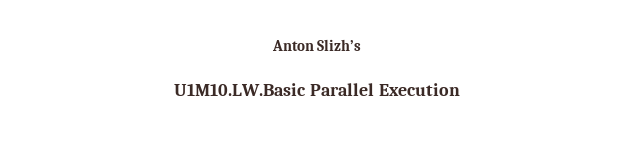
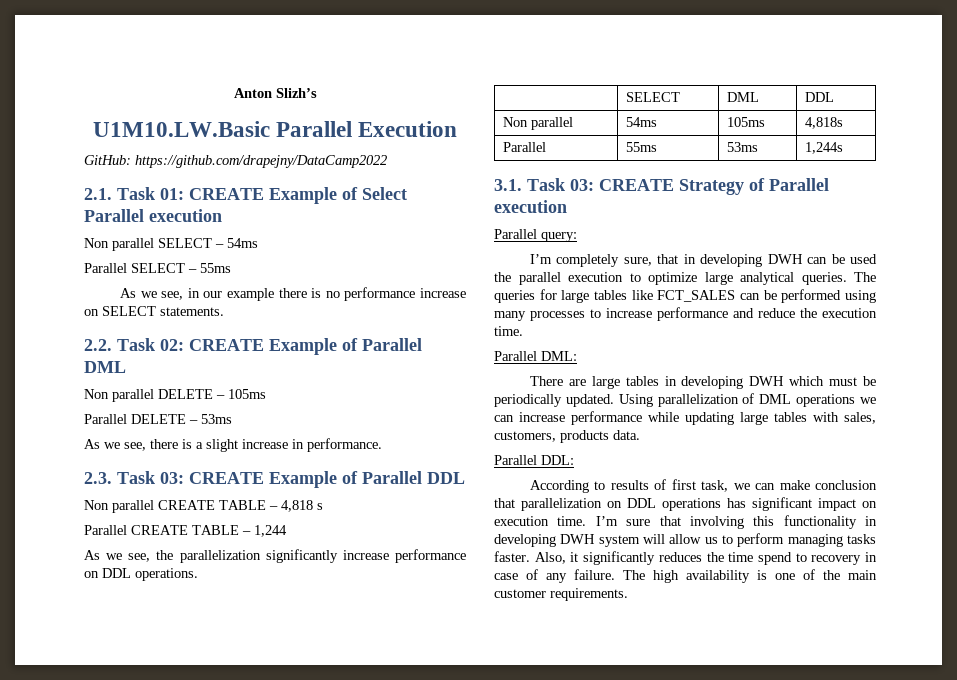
(460, 89) none -> [84,155,387,168] [84,187,407,204] [84,209,222,222] [84,238,258,251] [84,263,231,273] [119,287,467,301] [84,306,224,316] [84,338,422,355] [84,361,126,373] [84,389,266,402] [84,414,232,424] [84,438,382,452] [84,471,465,488] [84,500,323,513] [84,525,287,537] [84,549,466,563] [84,568,198,581] [626,92,681,102] [727,92,760,102] [805,92,835,102] [503,117,574,130] [626,117,658,127] [727,117,766,127] [805,117,844,129] [503,142,547,152] [626,142,658,152] [727,142,759,152] [805,142,844,154] [494,178,829,195] [494,200,567,213] [494,229,577,242] [529,254,878,267] [494,272,876,285] [494,289,876,303] [494,307,877,321] [494,326,523,336] [494,351,577,361] [529,376,876,389] [494,393,876,407] [494,411,876,425] [494,430,640,443] [494,455,574,465] [529,479,878,493] [494,497,877,511] [494,515,877,529] [494,533,876,547] [494,551,877,565] [494,569,877,583] [494,588,628,601] // GitHub: https://github.com/drapejny/DataCamp2022 // 2.1. Task 01: CREATE Example of Select Parallel execution // Non parallel SELECT – 54ms // Parallel SELECT – 55ms // As we see, in our example there is no performance increase on SELECT statements. // 2.2. Task 02: CREATE Example of Parallel DML // Non parallel DELETE – 105ms // Parallel DELETE – 53ms // As we see, there is a slight increase in performance. // 2.3. Task 03: CREATE Example of Parallel DDL // Non parallel CREATE TABLE – 4,818 s // Parallel CREATE TABLE – 1,244 // As we see, the parallelization significantly increase performance on DDL operations. // | SELECT | DML | DDL // Non parallel | 54ms | 105ms | 4,818s // Parallel | 55ms | 53ms | 1,244s // 3.1. Task 03: CREATE Strategy of Parallel execution // Parallel query: // I’m completely sure, that in developing DWH can be used the parallel execution to optimize large analytical queries. The queries for large tables like FCT_SALES can be performed using many processes to increase performance and reduce the execution time. // Parallel DML: // There are large tables in developing DWH which must be periodically updated. Using parallelization of DML operations we can increase performance while updating large tables with sales, customers, products data. // Parallel DDL: // According to results of first task, we can make conclusion that parallelization on DDL operations has significant impact on execution time. I’m sure that involving this functionality in developing DWH system will allow us to perform managing tasks faster. Also, it significantly reduces the time spend to recovery in case of any failure. The high availability is one of the main customer requirements.

